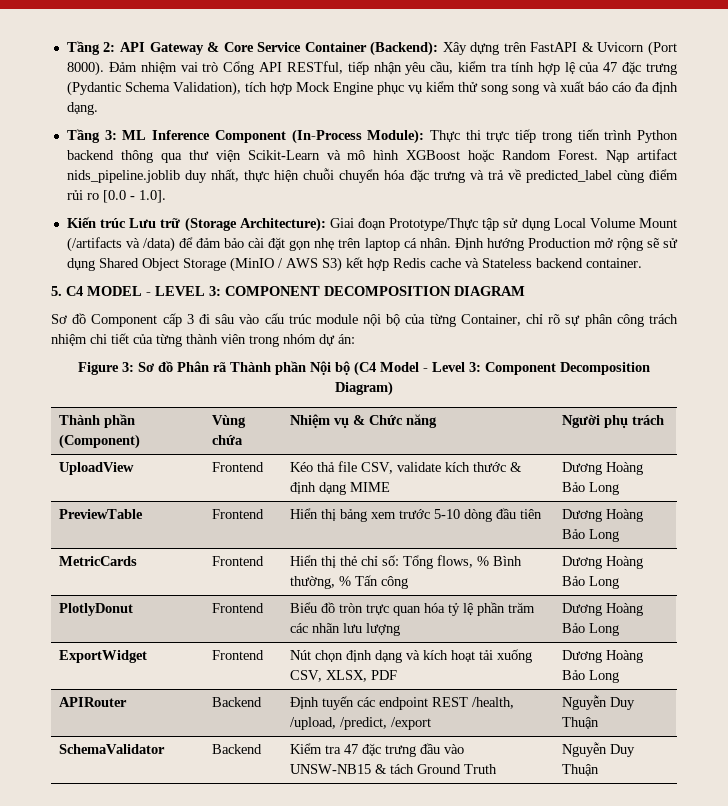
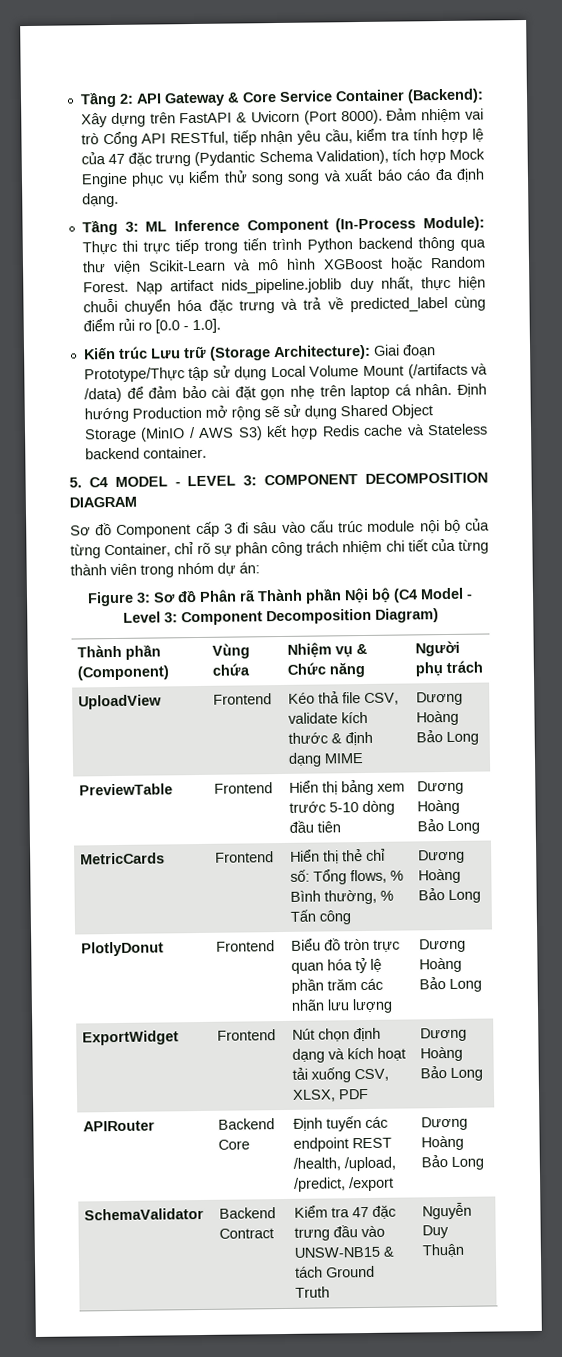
(263, 702) none -> [218,1139,251,1150] Core
[562,695,636,710] [562,717,600,729] Nguyễn Duy Thuận -> [421,1116,469,1131] [421,1135,465,1151] [421,1155,485,1170] Dương Hoàng Bảo Long
(263, 749) none -> [219,1228,275,1239] Contract

